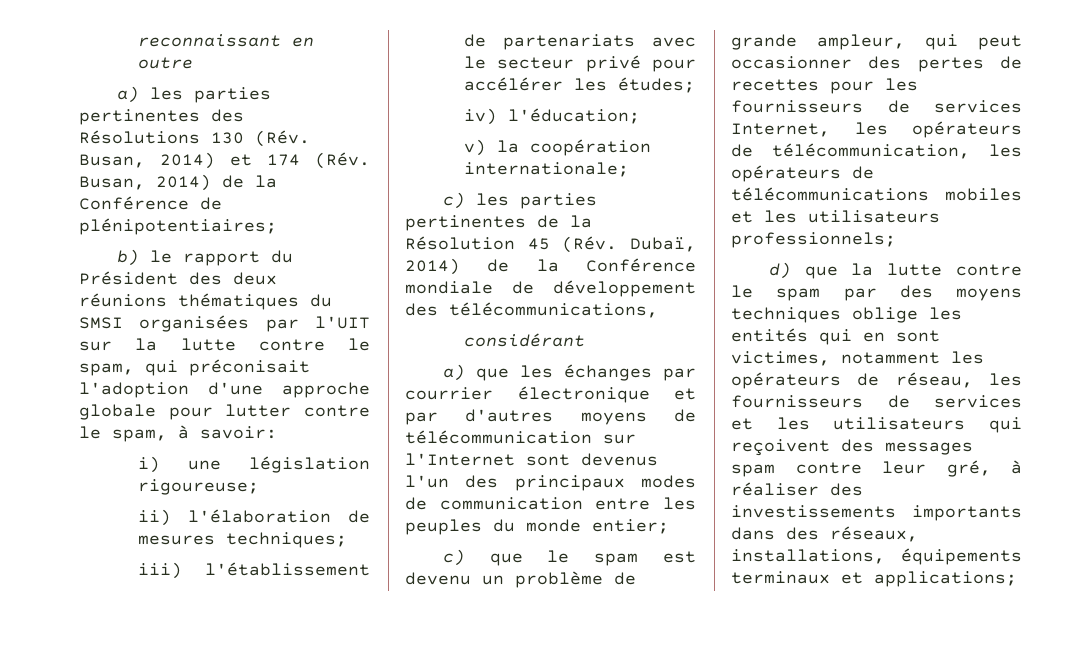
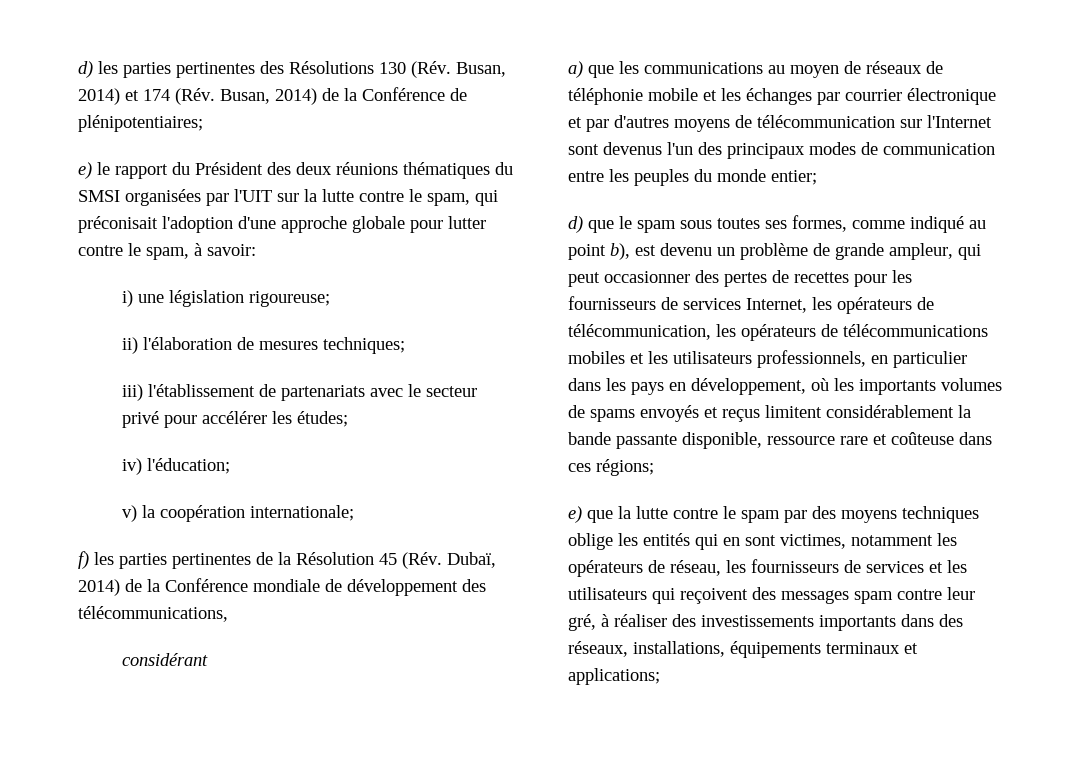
[137,34,314,47] [137,57,193,69] [116,86,139,103] reconnaissant en outre // a) -> [78,61,93,78] d)
[116,249,139,266] b) -> [78,162,92,179] e)
[442,192,465,209] c) -> [78,551,89,569] f)
(553, 371) none -> [644,61,943,78] [568,88,741,105] communications au moyen de réseaux de téléphonie mobile et les
[442,549,465,566] c) -> [568,216,583,233] d)
(639, 559) none -> [680,215,986,233] [568,243,630,260] sous toutes ses formes, comme indiqué au point b),
[731,232,896,248] [768,262,791,279] professionnels; // d) -> [757,350,967,368] [568,378,1002,395] [568,405,971,422] [568,432,992,449] [568,459,654,476] [568,506,582,523] professionnels, en particulier dans les pays en développement, où les importants volumes de spams envoyés et reçus limitent considérablement la bande passante disponible, ressource rare et coûteuse dans ces régions; // e)

